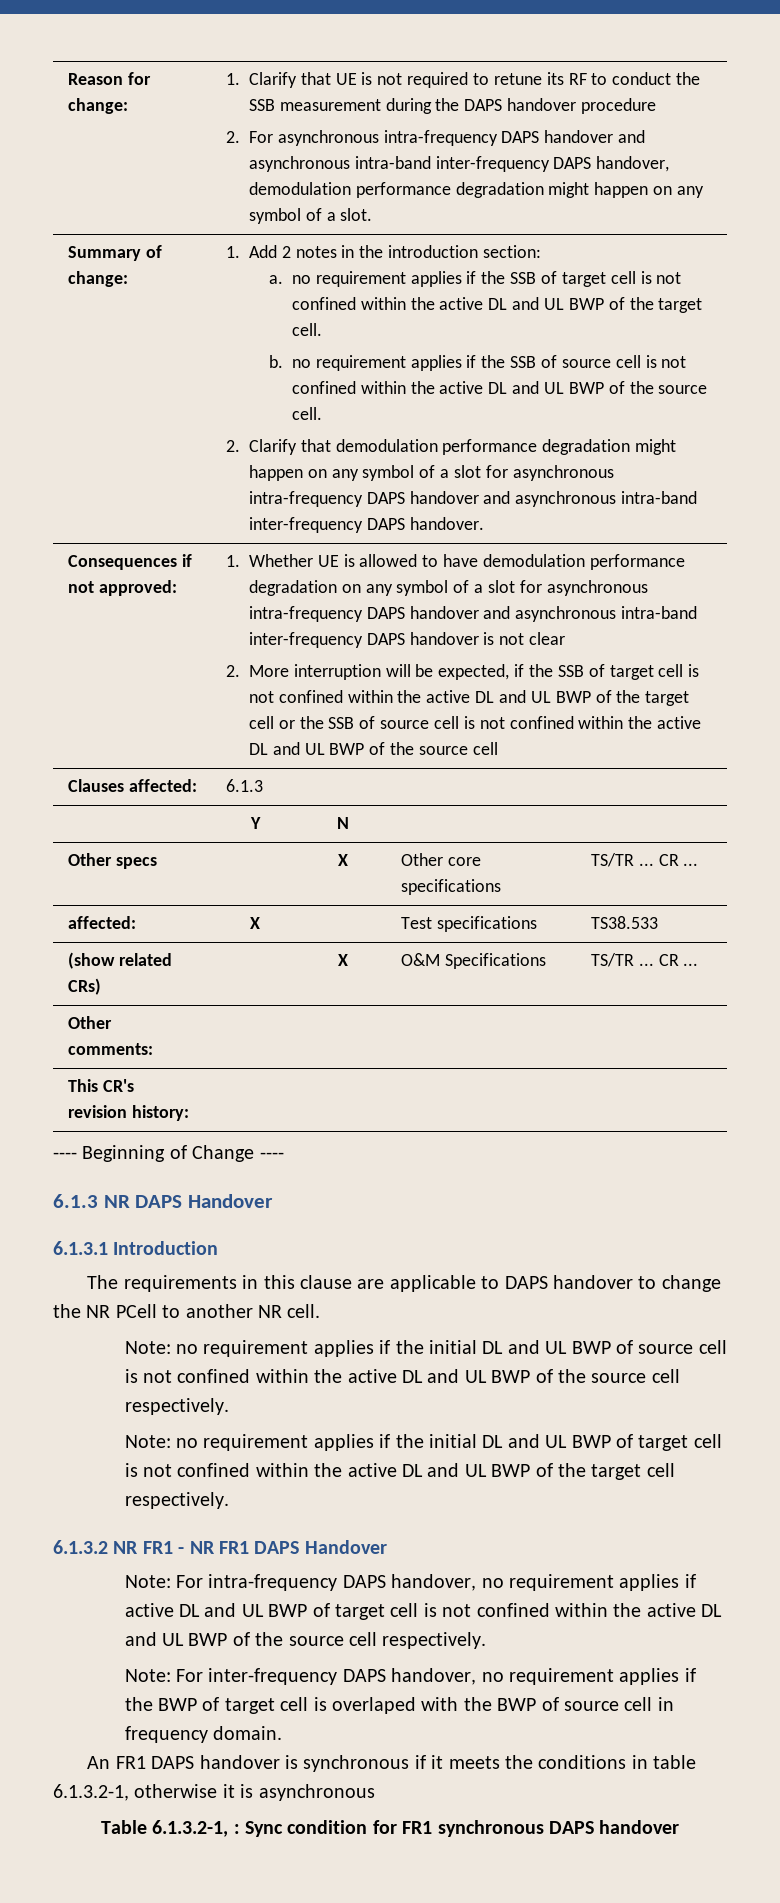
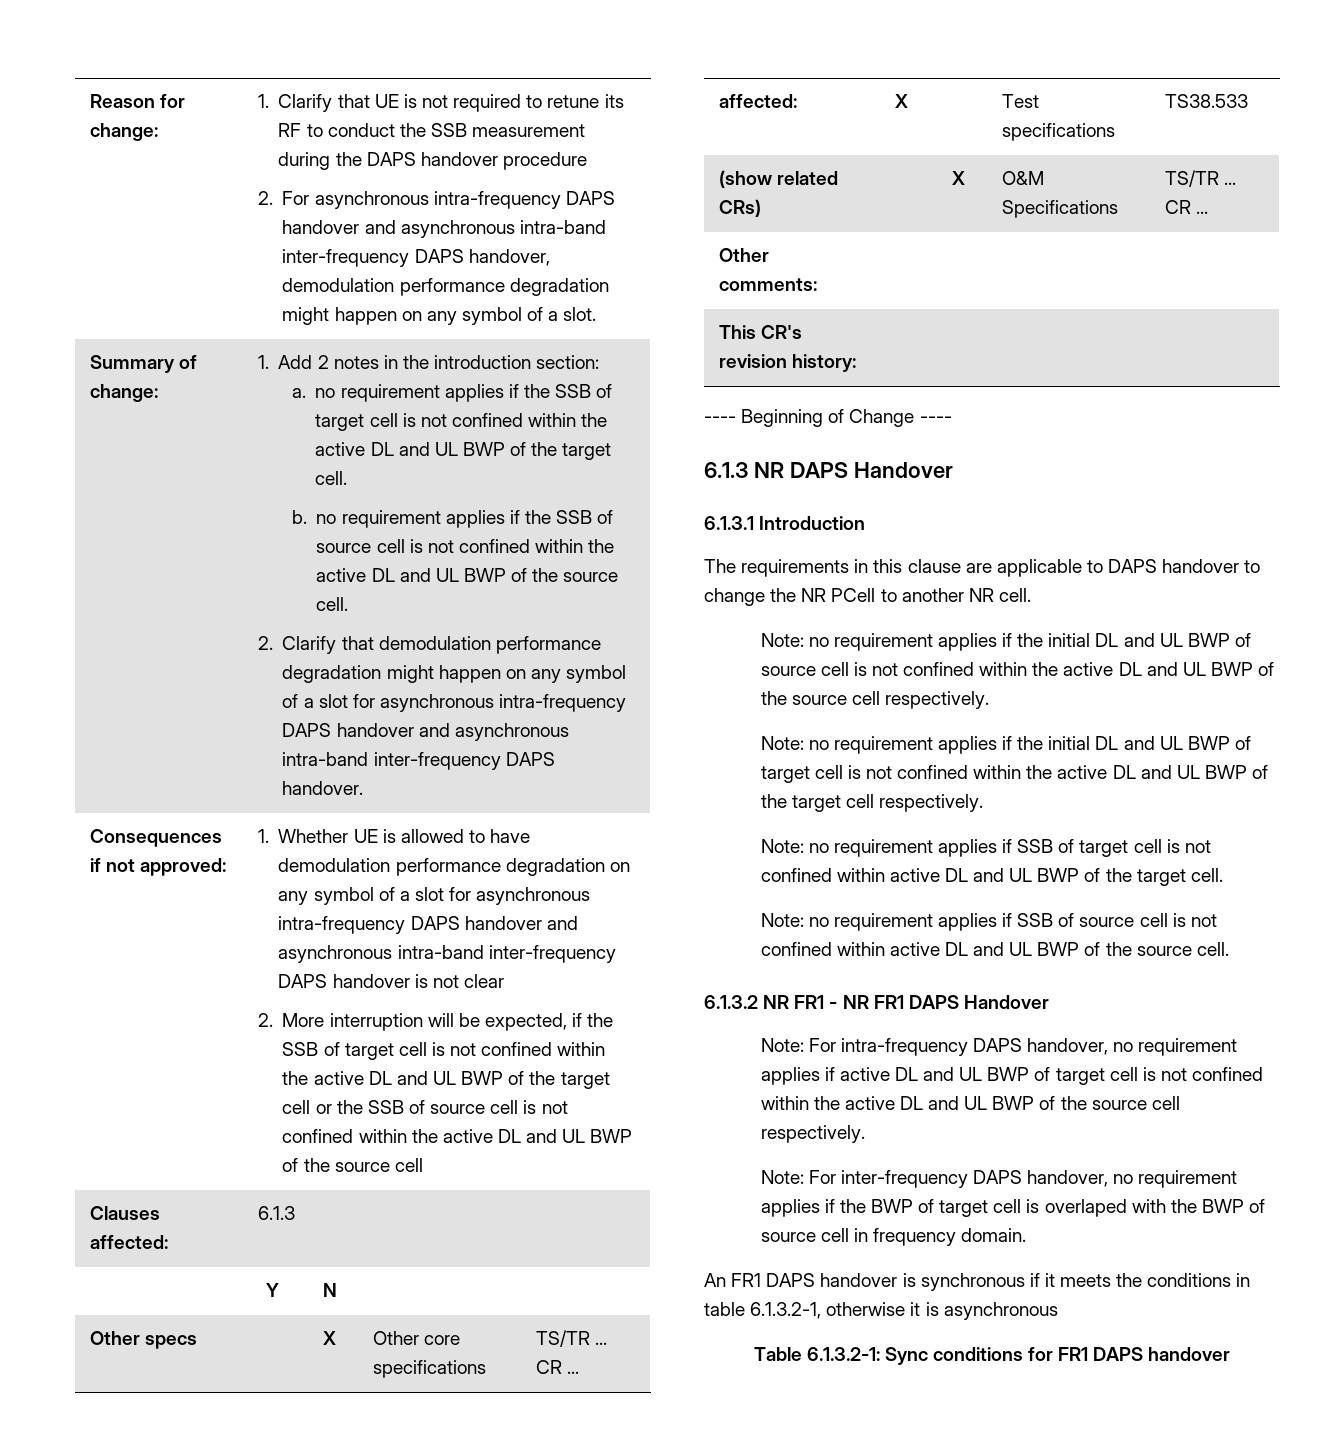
(229, 1500) none -> [760,839,1211,857] [760,868,1223,886] [760,913,1217,931] [760,942,1229,956] // Note: no requirement applies if SSB of target cell is not confined within active DL and UL BWP of the target cell. // Note: no requirement applies if SSB of source cell is not confined within active DL and UL BWP of the source cell.
[152,1820,368,1837] 6.1.3.2-1, : Sync condition -> [806,1347,1023,1365] 6.1.3.2-1: Sync conditions
[437,1820,544,1837] synchronous -> (1089, 1354) none

